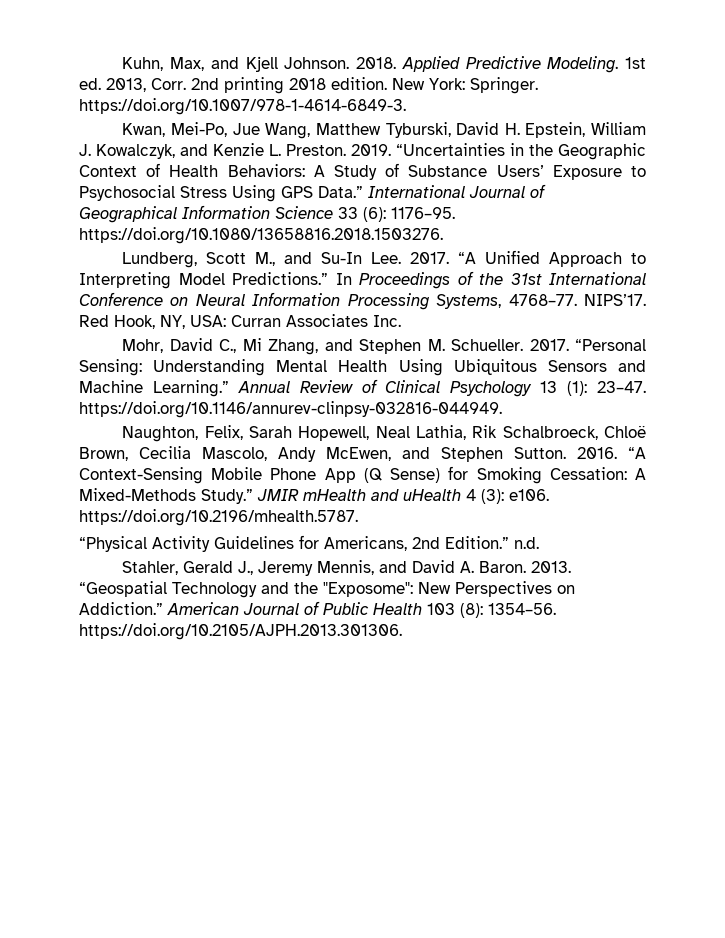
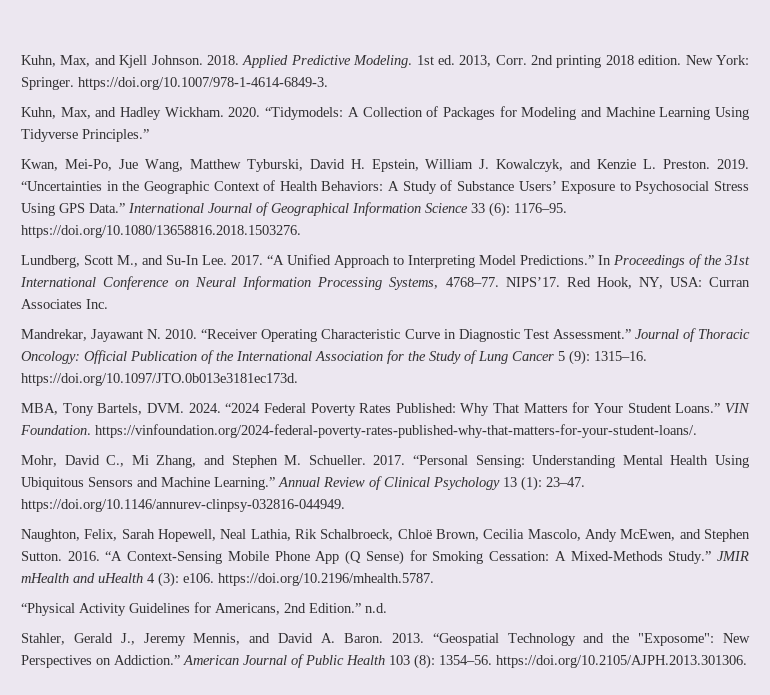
(406, 106) none -> [21,106,749,120] [21,129,149,142] // Kuhn, Max, and Hadley Wickham. 2020. “Tidymodels: A Collection of Packages for Modeling and Machine Learning Using Tidyverse Principles.”
(401, 321) none -> [21,328,750,342] [21,350,647,365] [21,373,298,386] [21,402,750,416] [20,424,697,438] // Mandrekar, Jayawant N. 2010. “Receiver Operating Characteristic Curve in Diagnostic Test Assessment.” Journal of Thoracic Oncology: Official Publication of the International Association for the Study of Lung Cancer 5 (9): 1315–16. https://doi.org/10.1097/JTO.0b013e3181ec173d. // MBA, Tony Bartels, DVM. 2024. “2024 Federal Poverty Rates Published: Why That Matters for Your Student Loans.” VIN Foundation. https://vinfoundation.org/2024-federal-poverty-rates-published-why-that-matters-for-your-student-loans/.

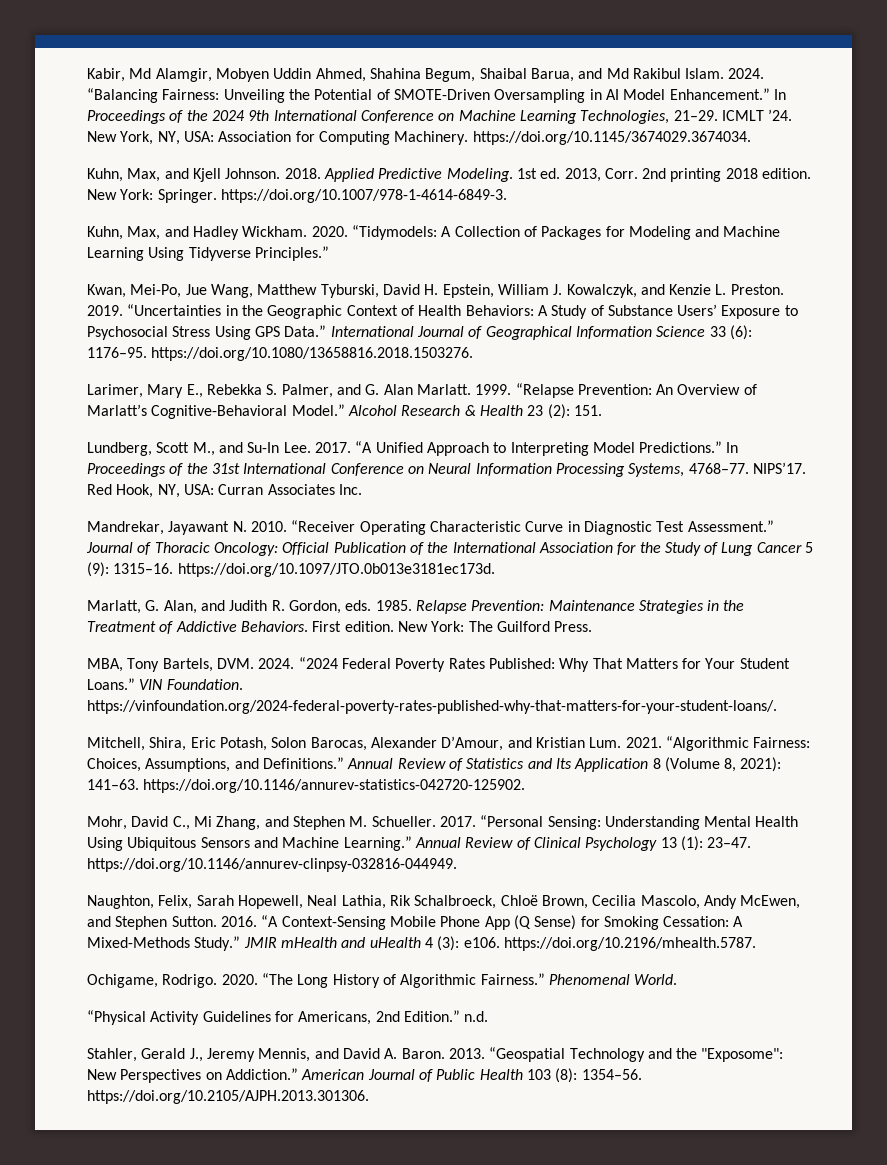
(21, 61) none -> [87,68,765,82] [87,88,786,103] [87,109,793,124] [87,131,751,145] Kabir, Md Alamgir, Mobyen Uddin Ahmed, Shahina Begum, Shaibal Barua, and Md Rakibul Islam. 2024. “Balancing Fairness: Unveiling the Potential of SMOTE-Driven Oversampling in AI Model Enhancement.” In Proceedings of the 2024 9th International Conference on Machine Learning Technologies, 21–29. ICMLT ’24. New York, NY, USA: Association for Computing Machinery. https://doi.org/10.1145/3674029.3674034. //
(301, 231) none -> [87,383,757,398] [87,404,602,419] // Larimer, Mary E., Rebekka S. Palmer, and G. Alan Marlatt. 1999. “Relapse Prevention: An Overview of Marlatt’s Cognitive-Behavioral Model.” Alcohol Research & Health 23 (2): 151.
(298, 379) none -> [87,600,745,614] [87,621,593,634] // Marlatt, G. Alan, and Judith R. Gordon, eds. 1985. Relapse Prevention: Maintenance Strategies in the Treatment of Addictive Behaviors. First edition. New York: The Guilford Press.
(697, 431) none -> [87,736,811,751] [87,757,782,772] [87,779,526,793] // Mitchell, Shira, Eric Potash, Solon Barocas, Alexander D’Amour, and Kristian Lum. 2021. “Algorithmic Fairness: Choices, Assumptions, and Definitions.” Annual Review of Statistics and Its Application 8 (Volume 8, 2021): 141–63. https://doi.org/10.1146/annurev-statistics-042720-125902.
(434, 579) none -> [87,973,678,988] // Ochigame, Rodrigo. 2020. “The Long History of Algorithmic Fairness.” Phenomenal World.

